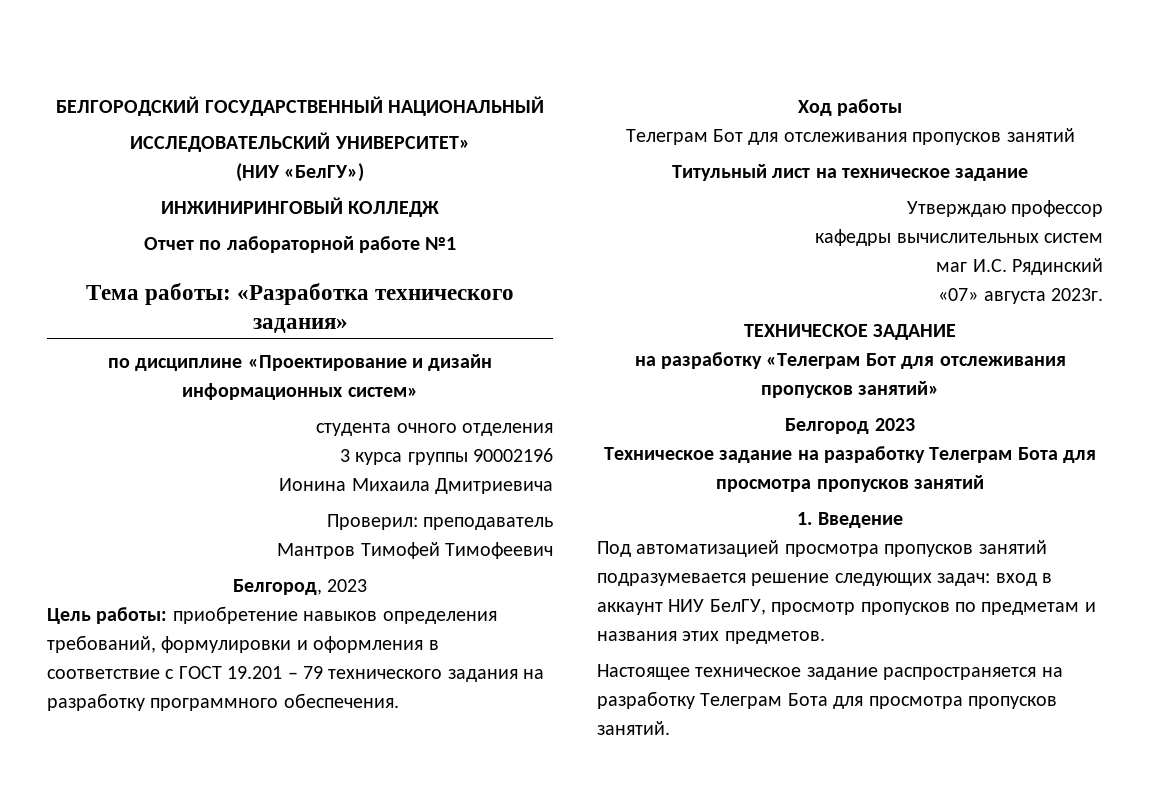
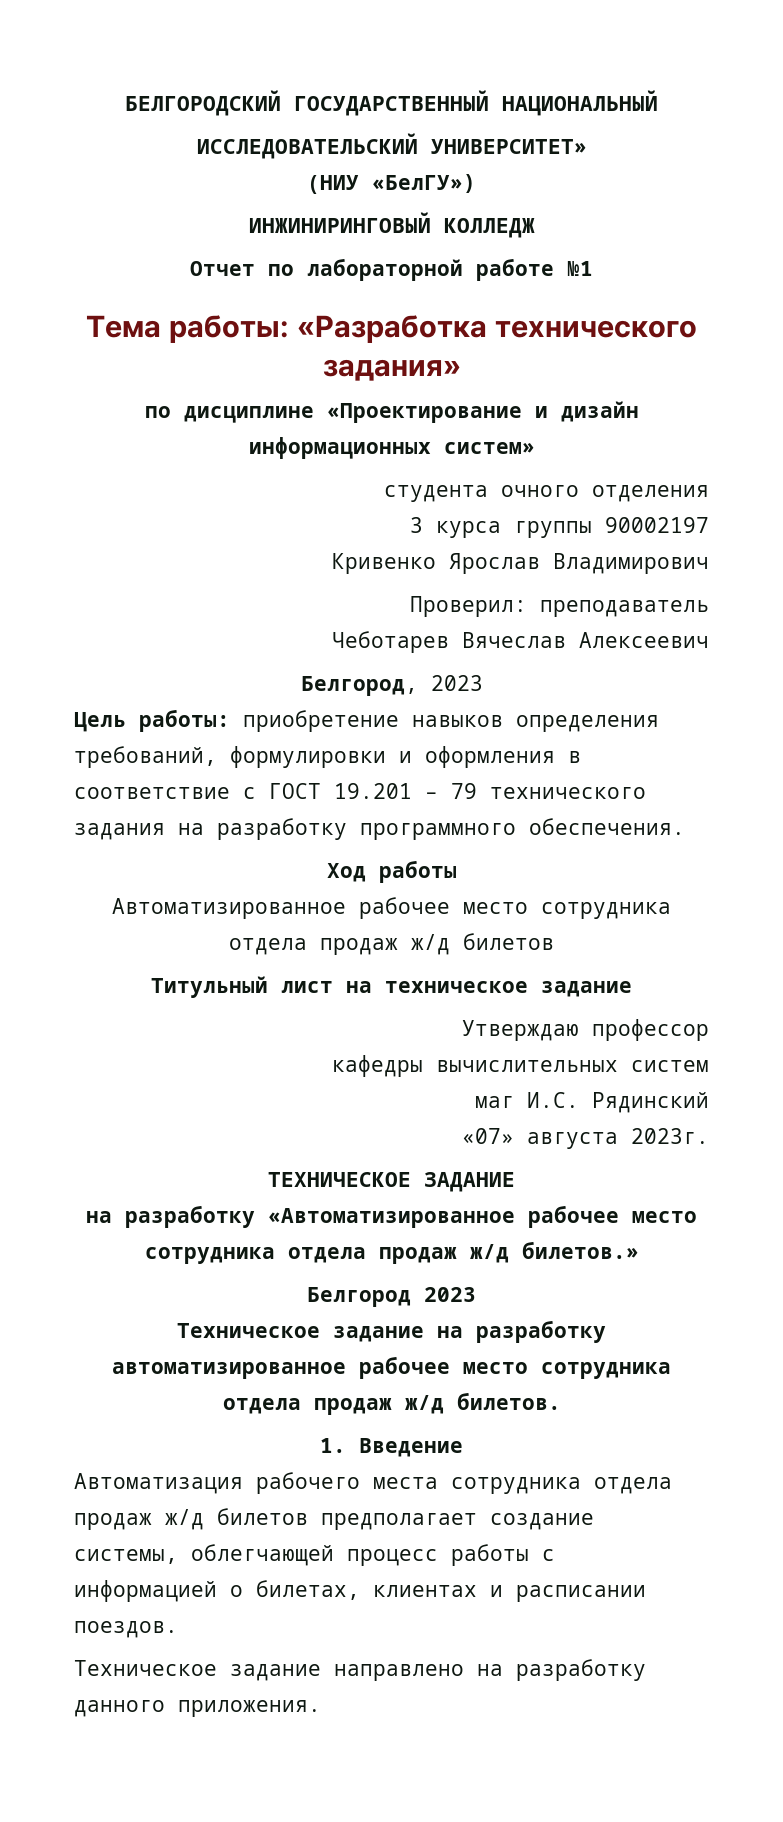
[472,448,553,462] [279,478,553,494] 90002196 // Ионина Михаила Дмитриевича -> [605,517,709,533] [332,553,709,574] 90002197 // Кривенко Ярослав Владимирович
[277,542,553,559] Мантров Тимофей Тимофеевич -> [332,631,709,653] Чеботарев Вячеслав Алексеевич
[625,128,1075,145] Телеграм Бот для отслеживания пропусков занятий -> [112,897,671,919] [229,933,554,955] Автоматизированное рабочее место сотрудника отдела продаж ж/д билетов
[766,353,1066,369] [760,381,940,398] «Телеграм Бот для отслеживания пропусков занятий» -> [268,1205,697,1228] [144,1241,639,1264] «Автоматизированное рабочее место сотрудника отдела продаж ж/д билетов.»
[929,447,1097,463] [716,475,984,492] [797,512,903,528] [597,540,1047,557] [597,573,1052,586] [597,599,1096,615] [597,631,825,644] [597,664,1063,680] [597,691,1057,709] [597,721,670,735] Телеграм Бота для просмотра пропусков занятий // 1. Введение // Под автоматизацией просмотра пропусков занятий подразумевается решение следующих задач: вход в аккаунт НИУ БелГУ, просмотр пропусков по предметам и названия этих предметов. // Настоящее техническое задание распространяется на разработку Телеграм Бота для просмотра пропусков занятий. -> [112,1356,671,1379] [222,1392,561,1415] [320,1438,463,1457] [74,1472,672,1494] [74,1508,594,1530] [74,1544,555,1566] [74,1580,646,1602] [74,1621,178,1638] [74,1659,646,1681] [74,1700,321,1717] автоматизированное рабочее место сотрудника отдела продаж ж/д билетов. // 1. Введение // Автоматизация рабочего места сотрудника отдела продаж ж/д билетов предполагает создание системы, облегчающей процесс работы с информацией о билетах, клиентах и расписании поездов. // Техническое задание направлено на разработку данного приложения.

